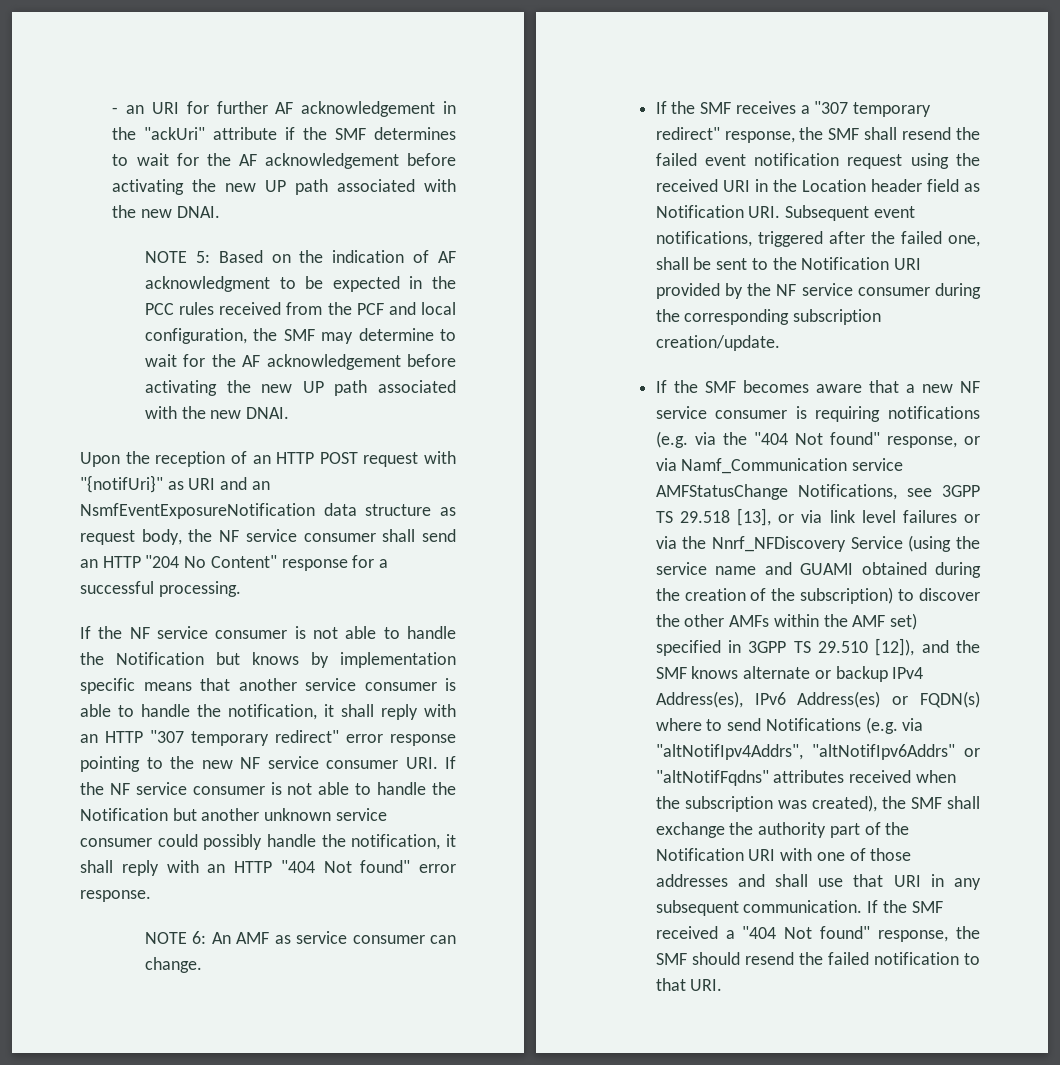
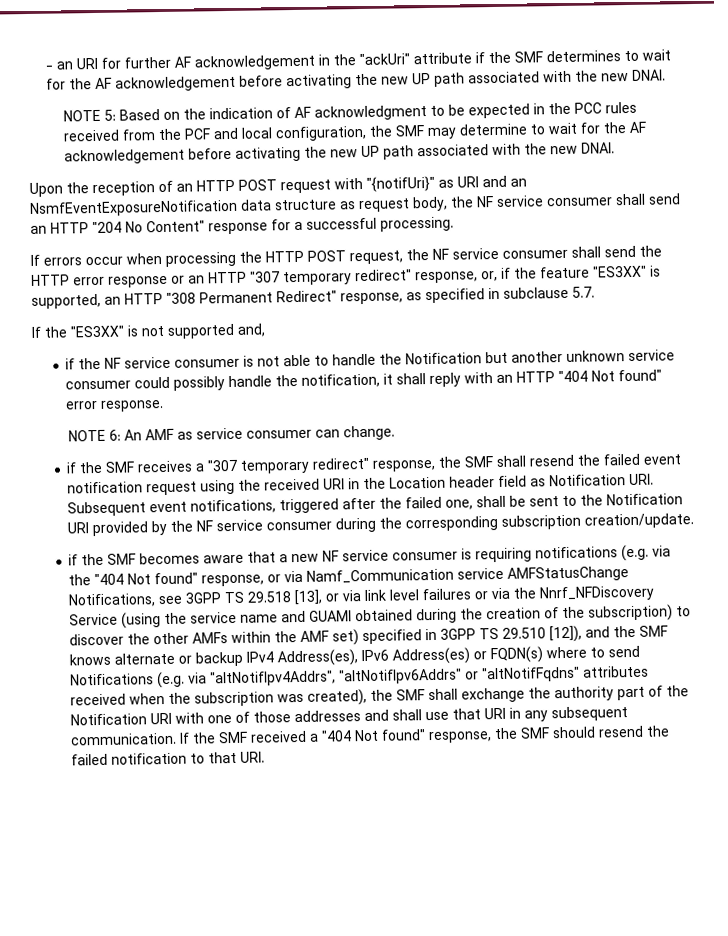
[98,626,456,639] [80,652,456,668] [80,678,456,694] [80,704,456,720] the NF service consumer is not able to handle the Notification but knows by implementation specific means that another service consumer is able to handle the notification, it shall reply with -> [43,245,662,267] [31,274,185,288] errors occur when processing the HTTP POST request, the NF service consumer shall send the HTTP error response or
[346,734,456,746] [80,756,456,772] error response pointing to the new NF service consumer URI. If -> [415,265,661,284] [31,286,595,309] [31,323,266,339] [65,358,76,370] response, or, if the feature "ES3XX" is supported, an HTTP "308 Permanent Redirect" response, as specified in subclause 5.7. // If the "ES3XX" is not supported and, // if
[655,101,667,114] If -> [66,462,78,474] if
[655,380,667,393] If -> [68,554,79,566] if

